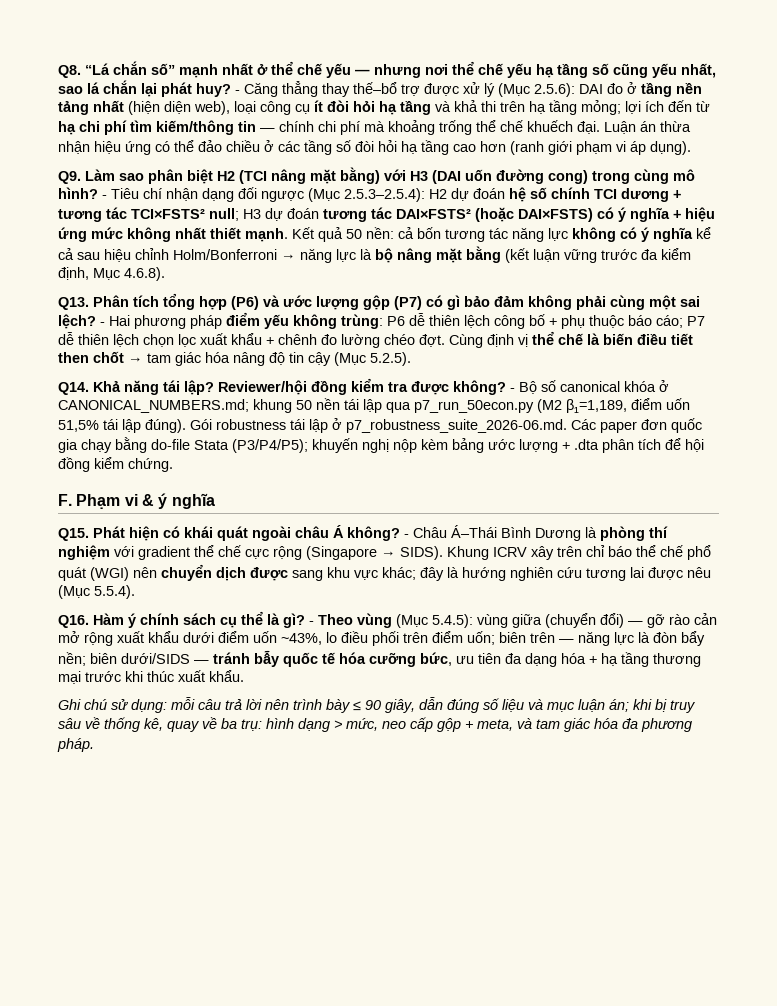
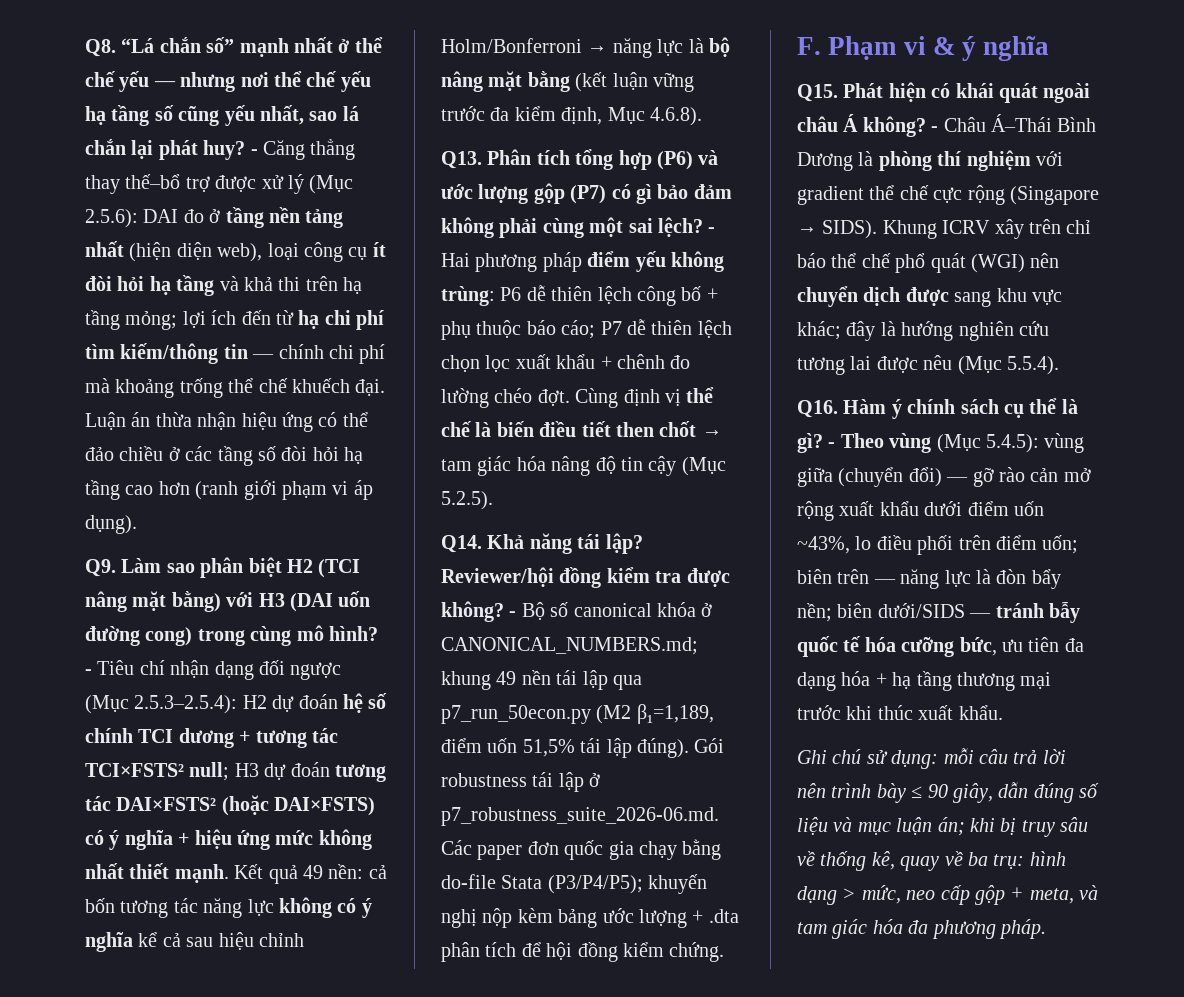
[346,229,362,239] 50 -> [303,865,323,879] 49
[296,400,312,410] 50 -> [496,671,517,685] 49

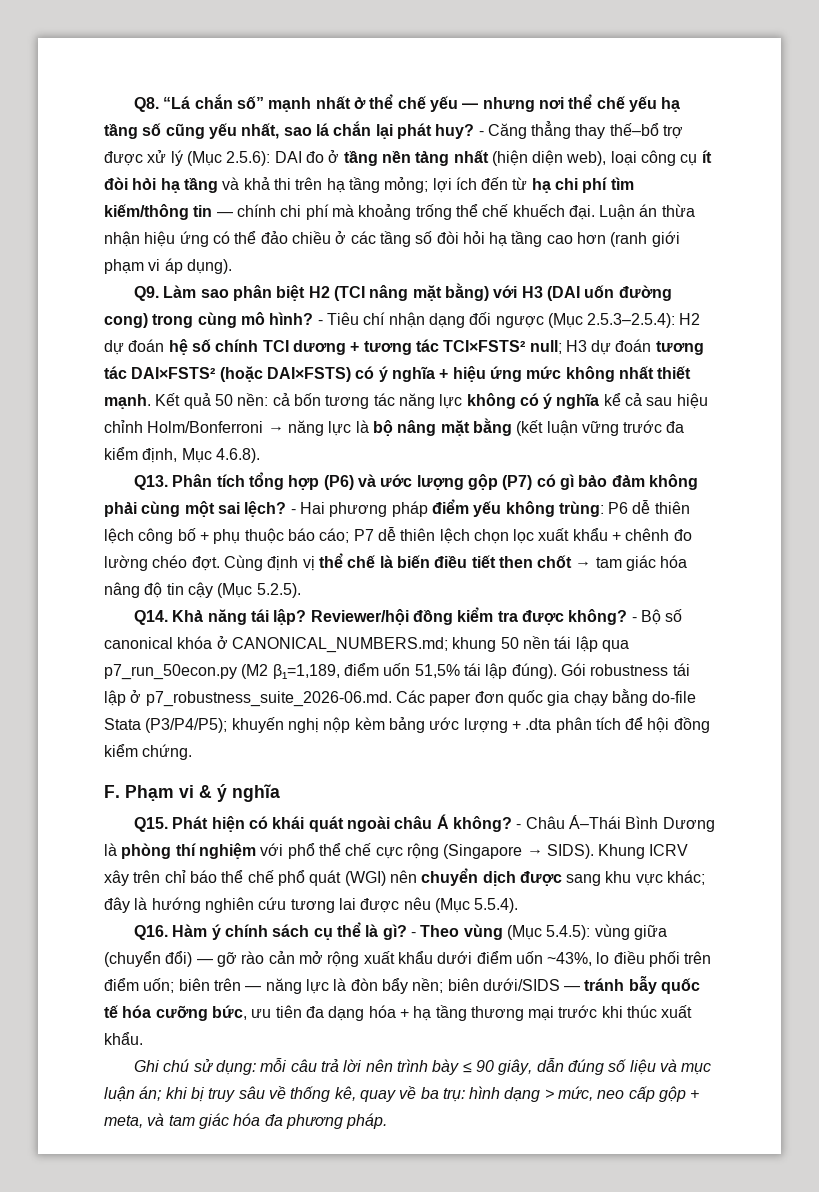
[303,865,323,879] 49 -> [214,394,233,406] 50
[496,671,517,685] 49 -> [500,637,519,649] 50
[797,186,864,205] gradient -> [287,843,315,859] phổ

